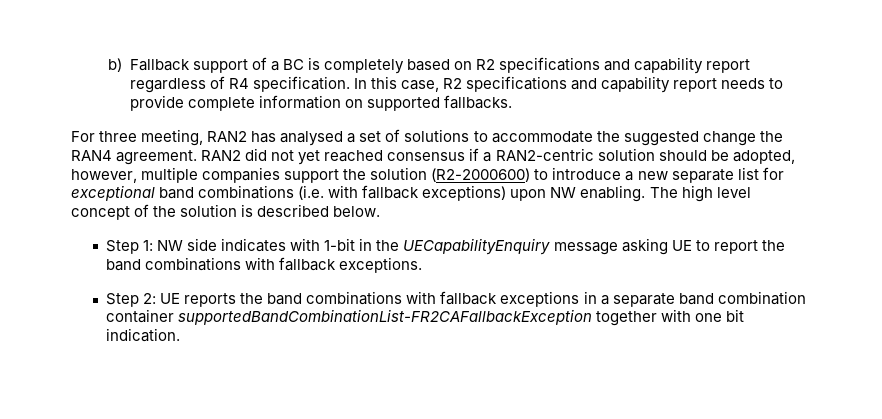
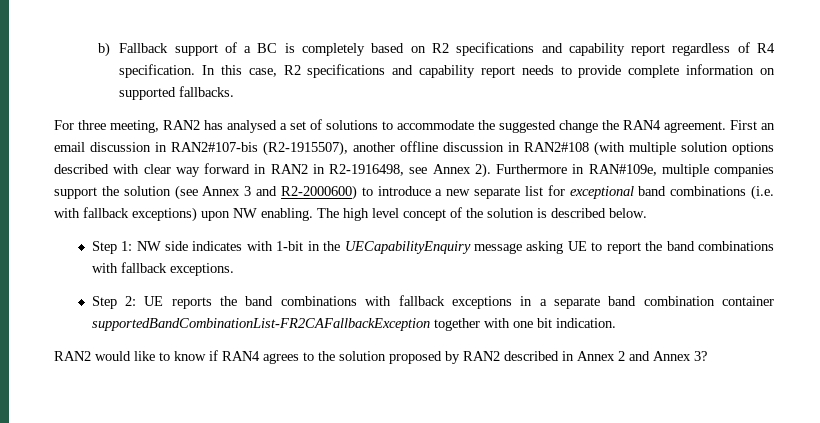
[201,148,795,165] [71,169,137,183] RAN2 did not yet reached consensus if a RAN2-centric solution should be adopted, however, -> [730,120,775,130] [54,141,774,156] [54,163,657,178] First an email discussion in RAN2#107-bis (R2-1915507), another offline discussion in RAN2#108 (with multiple solution options described with clear way forward in RAN2 in R2-1916498, see Annex 2). Furthermore in RAN#109e,
[431,168,531,182] (R2-2000600) -> [174,185,357,200] (see Annex 3 and R2-2000600)
(181, 335) none -> [54,350,707,364] // RAN2 would like to know if RAN4 agrees to the solution proposed by RAN2 described in Annex 2 and Annex 3?

